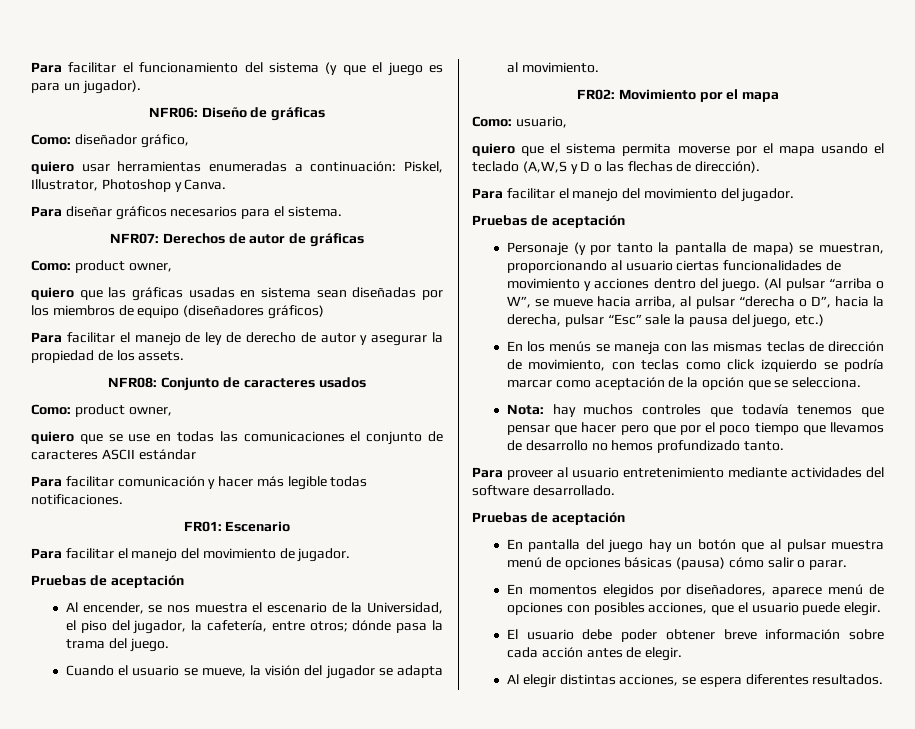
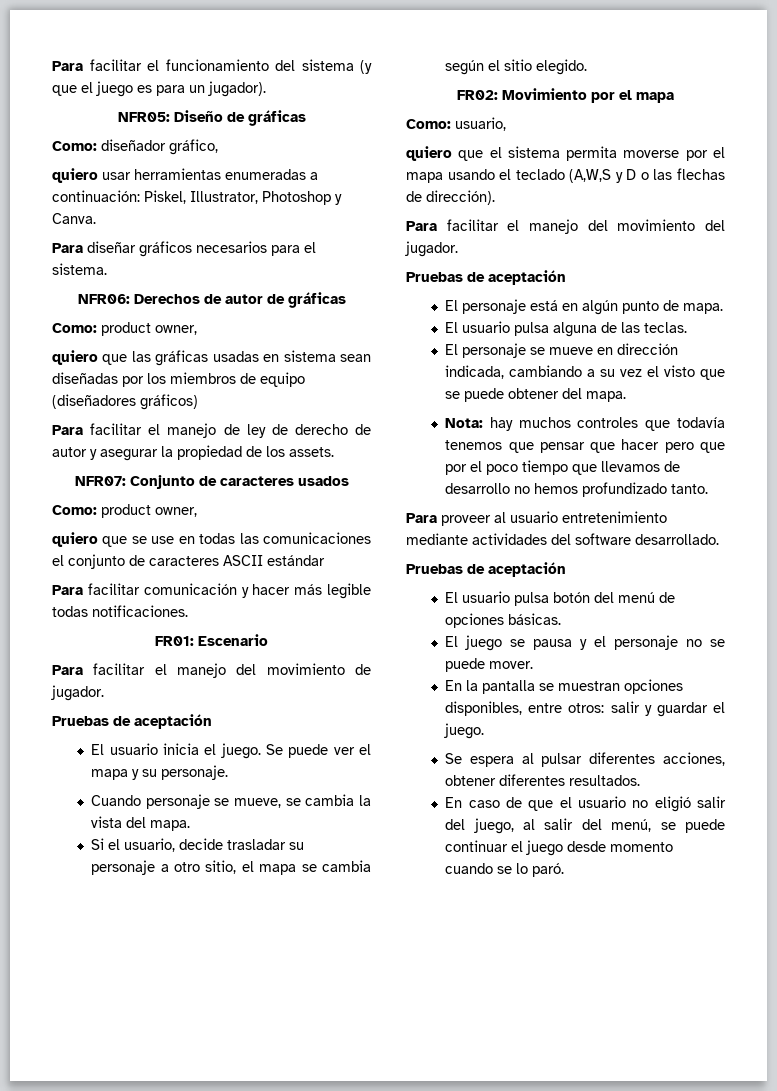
[148,107,198,118] NFR06: -> [117,112,170,122] NFR05:
[110,233,160,244] NFR07: -> [77,294,130,304] NFR06:
[108,377,158,388] NFR08: -> [74,476,126,486] NFR07:
[65,602,443,614] [65,620,444,634] [65,638,169,652] [65,665,443,679] [506,62,599,73] Al encender, se nos muestra el escenario de la Universidad, el piso del jugador, la cafetería, entre otros; dónde pasa la trama del juego. // Cuando el usuario se mueve, la visión del jugador se adapta al movimiento. -> [91,743,372,759] [91,765,229,780] [91,794,371,809] [91,816,191,831] [91,838,305,852] [91,860,371,875] [445,59,588,75] El usuario inicia el juego. Se puede ver el mapa y su personaje. // Cuando personaje se mueve, se cambia la vista del mapa. // Si el usuario, decide trasladar su personaje a otro sitio, el mapa se cambia según el sitio elegido.
[506,242,884,256] [506,260,841,273] [506,278,885,292] [506,296,884,309] [506,314,825,328] [506,341,884,355] [506,359,884,372] [506,377,862,390] Personaje (y por tanto la pantalla de mapa) se muestran, proporcionando al usuario ciertas funcionalidades de movimiento y acciones dentro del juego. (Al pulsar “arriba o W”, se mueve hacia arriba, al pulsar “derecha o D”, hacia la derecha, pulsar “Esc” sale la pausa del juego, etc.) // En los menús se maneja con las mismas teclas de dirección de movimiento, con teclas como click izquierdo se podría marcar como aceptación de la opción que se selecciona. -> [445,299,724,315] [445,321,688,337] [445,343,679,358] [445,365,725,380] [445,388,627,402] El personaje está en algún punto de mapa. // El usuario pulsa alguna de las teclas. // El personaje se mueve en dirección indicada, cambiando a su vez el visto que se puede obtener del mapa.
[506,539,884,553] [506,557,848,570] [506,584,884,598] [506,602,882,616] [506,629,884,642] [506,647,683,661] [506,674,884,688] En pantalla del juego hay un botón que al pulsar muestra menú de opciones básicas (pausa) cómo salir o parar. // En momentos elegidos por diseñadores, aparece menú de opciones con posibles acciones, que el usuario puede elegir. // El usuario debe poder obtener breve información sobre cada acción antes de elegir. // Al elegir distintas acciones, se espera diferentes resultados. -> [445,591,676,606] [445,613,562,628] [445,635,725,651] [445,658,534,672] [445,679,684,694] [445,701,725,717] [444,723,485,739] [445,752,725,767] [445,774,641,786] [445,796,726,812] [445,818,725,834] [445,840,674,856] [445,863,565,877] El usuario pulsa botón del menú de opciones básicas. // El juego se pausa y el personaje no se puede mover. // En la pantalla se muestran opciones disponibles, entre otros: salir y guardar el juego. // Se espera al pulsar diferentes acciones, obtener diferentes resultados. // En caso de que el usuario no eligió salir del juego, al salir del menú, se puede continuar el juego desde momento cuando se lo paró.

